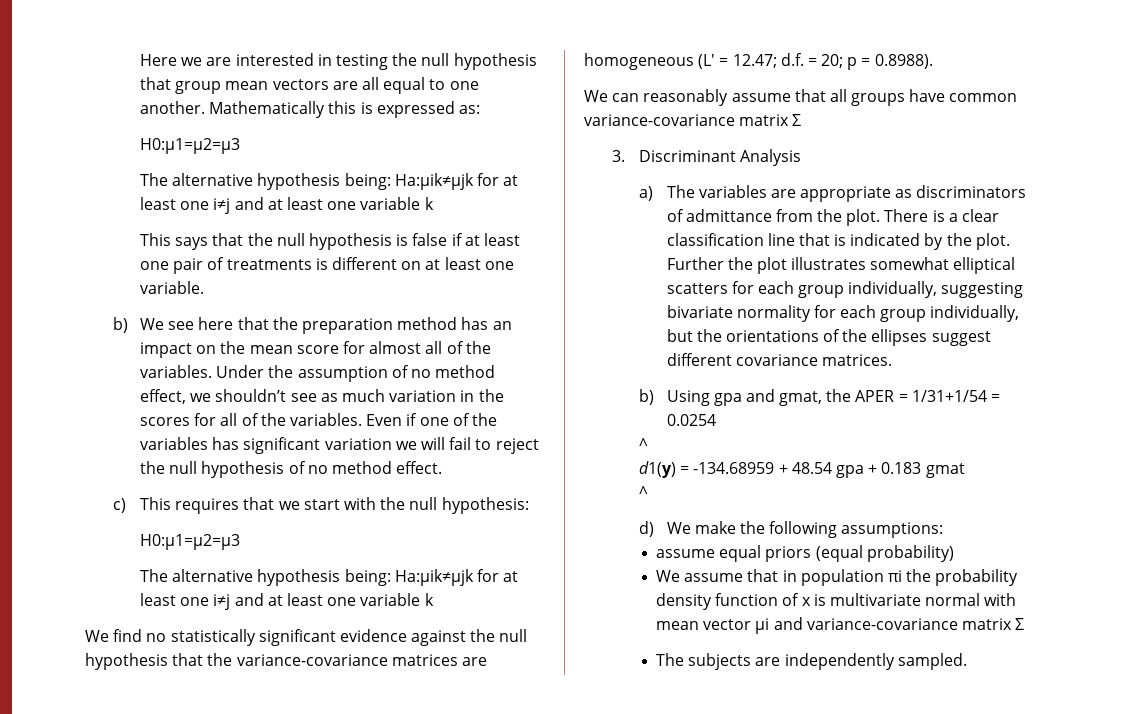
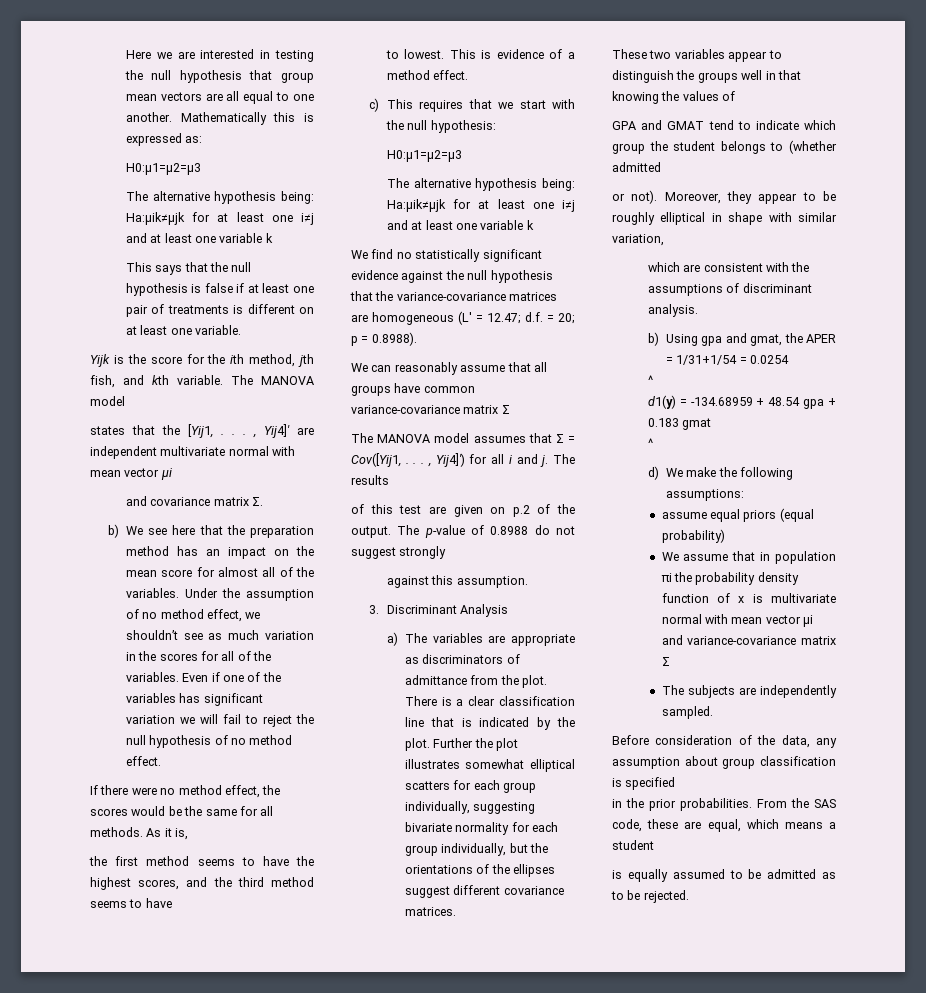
(205, 287) none -> [90,354,314,367] [90,375,314,388] [90,396,125,406] [90,424,314,438] [90,446,296,459] [90,468,172,480] [125,496,264,506] // Yijk is the score for the ith method, jth fish, and kth variable. The MANOVA model // states that the [Yij1, . . . , Yij4]′ are independent multivariate normal with mean vector μi // and covariance matrix Σ.
(443, 467) none -> [90,785,281,798] [90,806,274,816] [90,827,189,840] [89,856,314,866] [90,877,314,890] [90,898,172,908] [385,49,575,59] [386,70,469,80] // If there were no method effect, the scores would be the same for all methods. As it is, // the first method seems to have the highest scores, and the third method seems to have // to lowest. This is evidence of a method effect.
(802, 120) none -> [351,433,575,443] [351,453,575,467] [351,475,389,485] [351,504,575,517] [351,525,575,538] [351,546,447,559] [386,575,528,588] // The MANOVA model assumes that Σ = Cov([Yij1, . . . , Yij4]′) for all i and j. The results // of this test are given on p.2 of the output. The p-value of 0.8988 do not suggest strongly // against this assumption.
(892, 360) none -> [612,49,782,62] [612,70,801,83] [612,91,736,104] [612,120,836,130] [612,140,837,154] [612,162,661,172] [612,190,836,204] [612,212,837,225] [612,234,664,246] [647,262,810,272] [647,283,812,296] [647,304,698,317] // These two variables appear to distinguish the groups well in that knowing the values of // GPA and GMAT tend to indicate which group the student belongs to (whether admitted // or not). Moreover, they appear to be roughly elliptical in shape with similar variation, // which are consistent with the assumptions of discriminant analysis.
(967, 661) none -> [612,735,837,748] [612,756,836,769] [612,777,676,790] [612,798,836,811] [612,819,836,832] [612,840,654,850] [612,869,836,882] [611,890,689,903] // Before consideration of the data, any assumption about group classification is specified // in the prior probabilities. From the SAS code, these are equal, which means a student // is equally assumed to be admitted as to be rejected.

